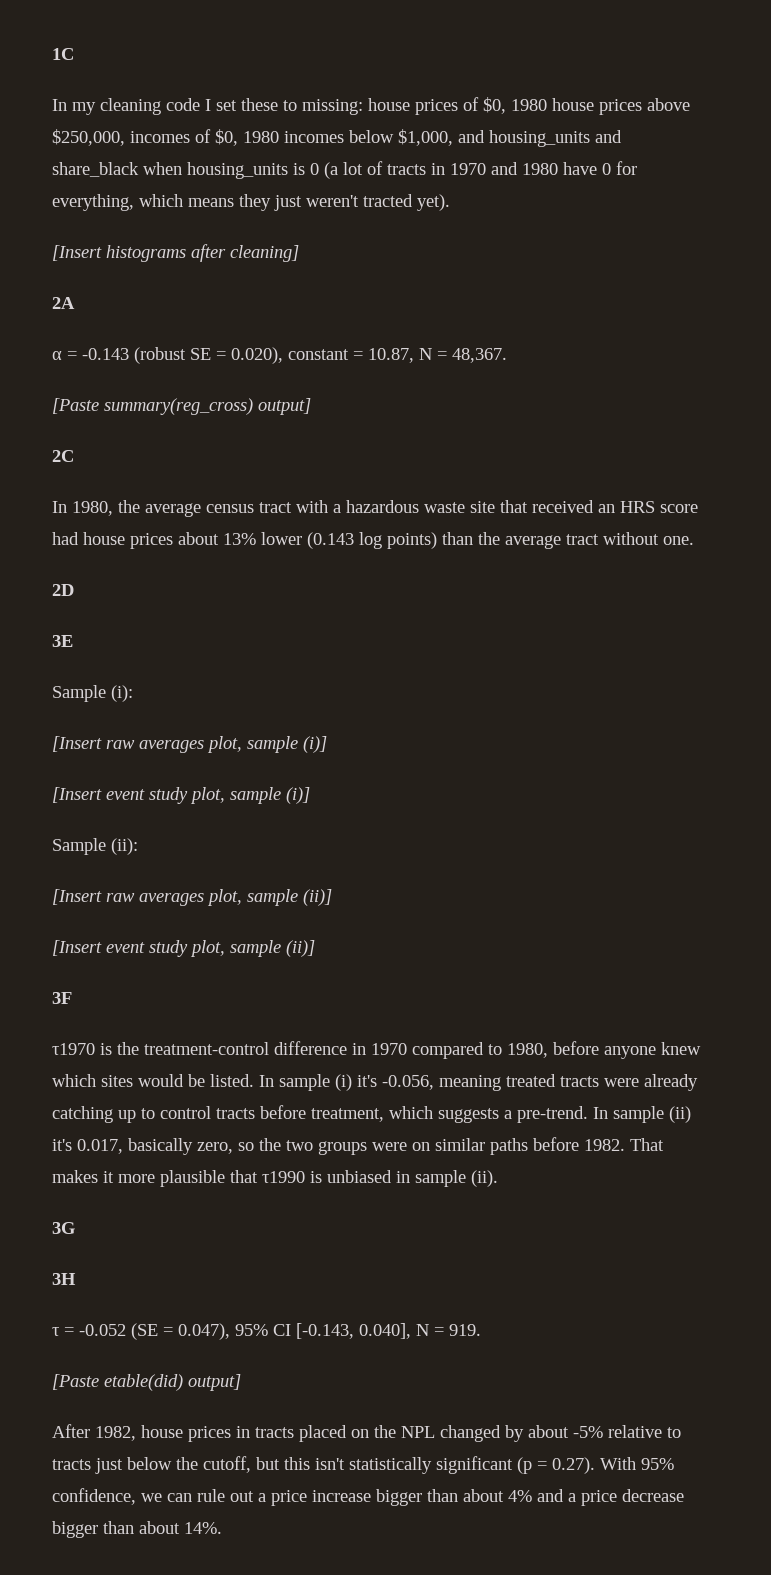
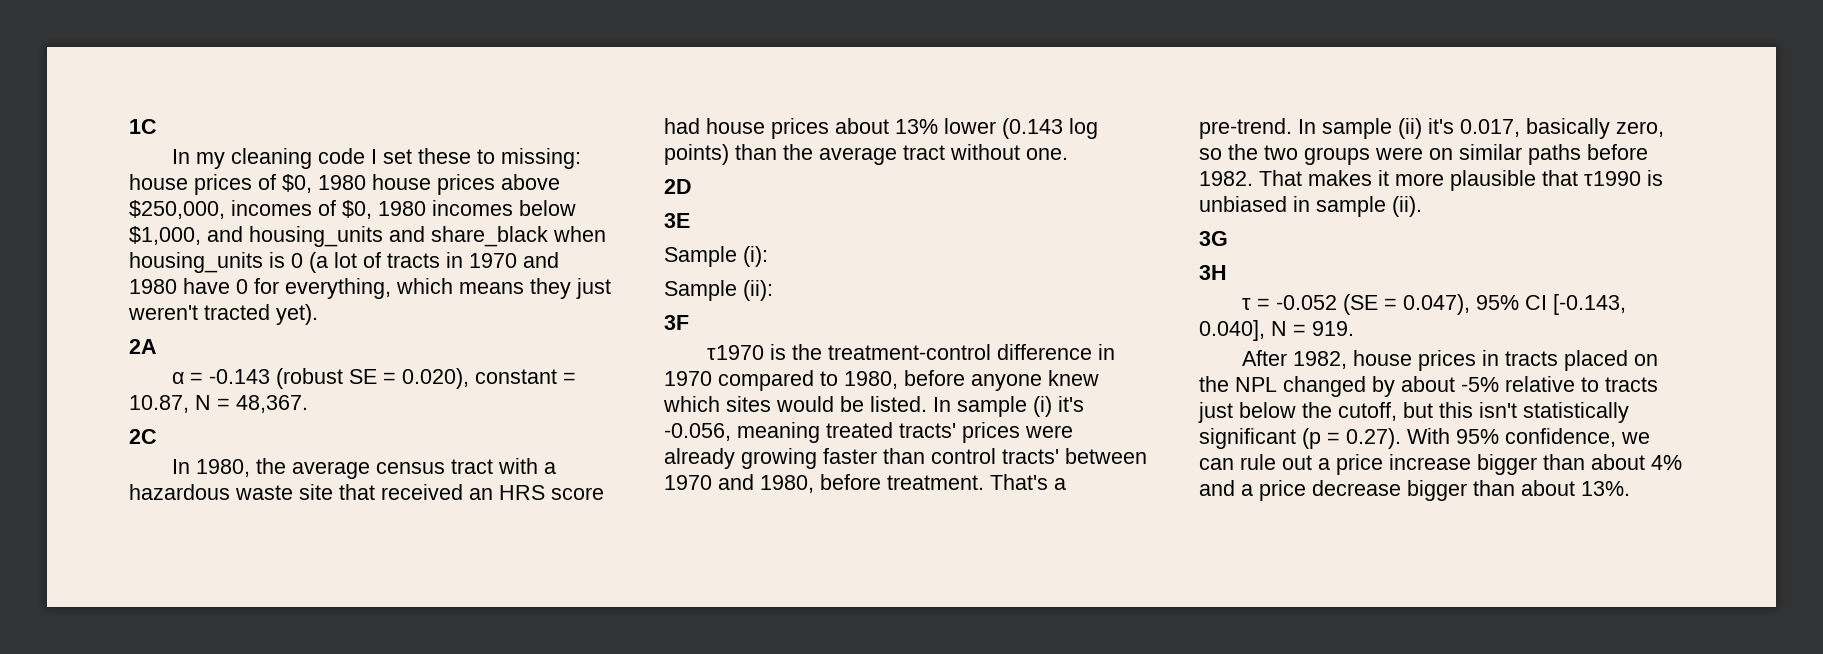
[52,244,299,262] // [Insert histograms after cleaning] -> (318, 314) none
[52,398,311,415] // [Paste summary(reg_cross) output] -> (308, 404) none
[52,736,327,753] [52,787,310,804] [52,838,138,855] [52,889,332,906] [52,940,315,957] [Insert raw averages plot, sample (i)] // [Insert event study plot, sample (i)] // Sample (ii): // [Insert raw averages plot, sample (ii)] // [Insert event study plot, sample (ii)] -> [664,280,773,301] Sample (ii):
[560,1074,698,1091] [52,1105,499,1123] tracts were already catching up to control tracts before treatment, which suggests -> [899,422,1073,443] [664,448,1147,469] [664,474,1048,493] tracts' prices were already growing faster than control tracts' between 1970 and 1980, before treatment. That's
[52,1374,241,1391] // [Paste etable(did) output] -> (1354, 328) none
[184,1522,222,1534] 14%. -> [1581,481,1630,496] 13%.

